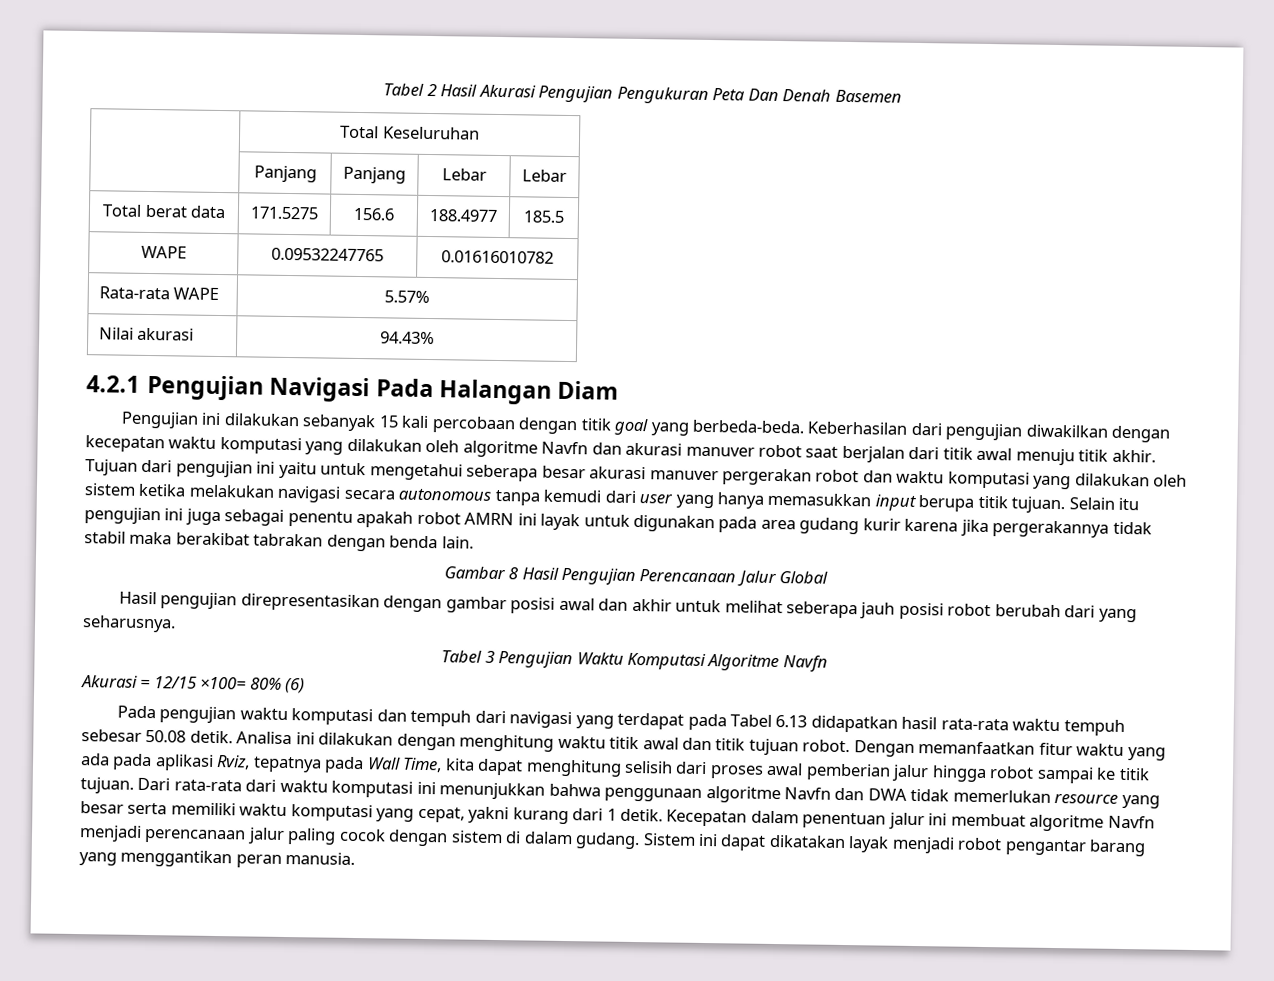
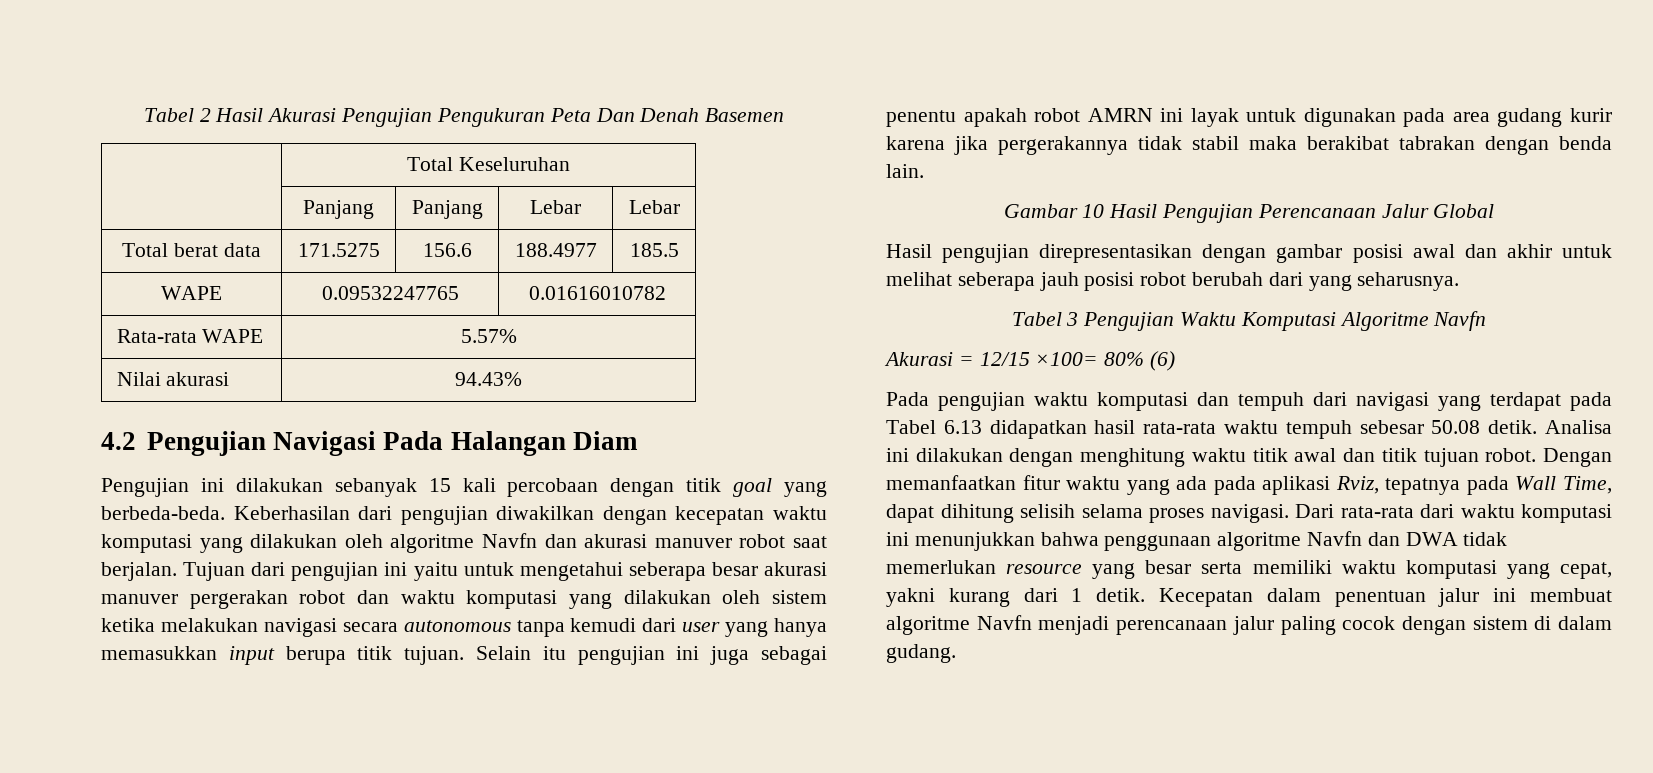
[86,375,140,393] 4.2.1 -> [101,432,136,450] 4.2
[841,445,1156,466] berjalan dari titik awal menuju titik akhir. -> [101,562,177,581] berjalan.
[508,567,519,580] 8 -> [1082,204,1105,218] 10
[444,758,1150,784] [80,777,134,794] kita dapat menghitung selisih dari proses awal pemberian jalur hingga robot sampai ke titik tujuan. -> [886,504,1289,523] dapat dihitung selisih selama proses navigasi.
[642,833,1147,857] [79,849,356,868] Sistem ini dapat dikatakan layak menjadi robot pengantar barang yang menggantikan peran manusia. -> (956, 653) none

